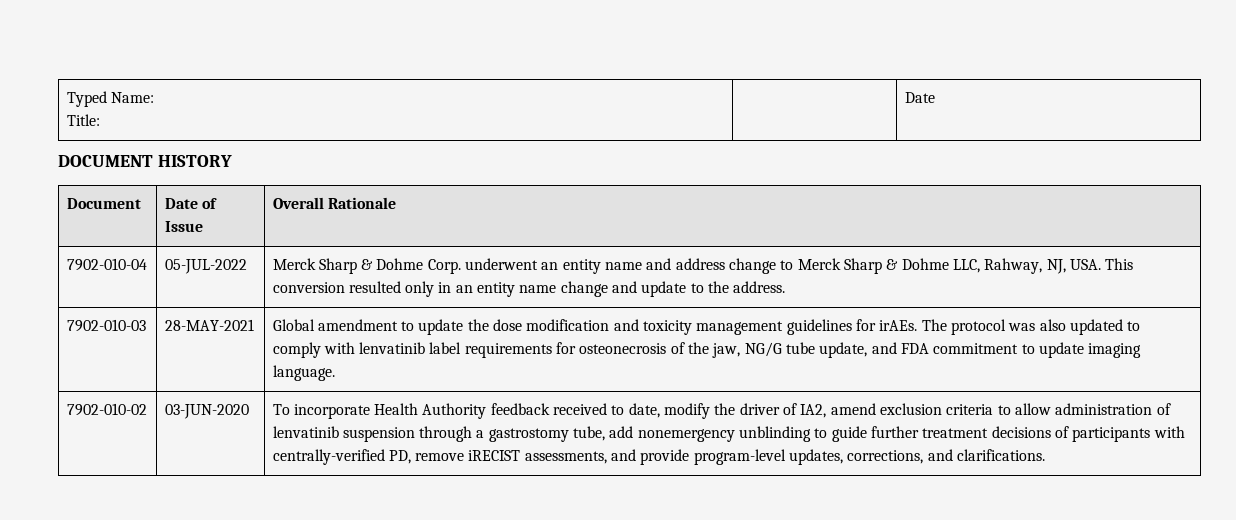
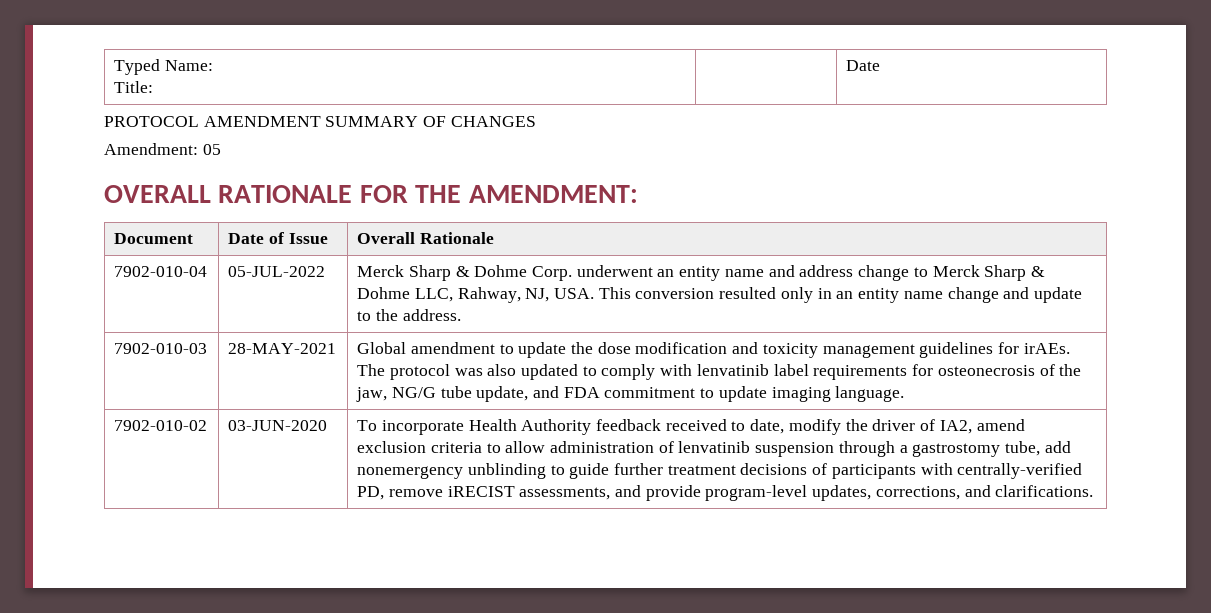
[58,155,232,167] DOCUMENT HISTORY -> [104,116,536,127] [104,143,221,155] [104,185,638,203] PROTOCOL AMENDMENT SUMMARY OF CHANGES // Amendment: 05 // OVERALL RATIONALE FOR THE AMENDMENT:

